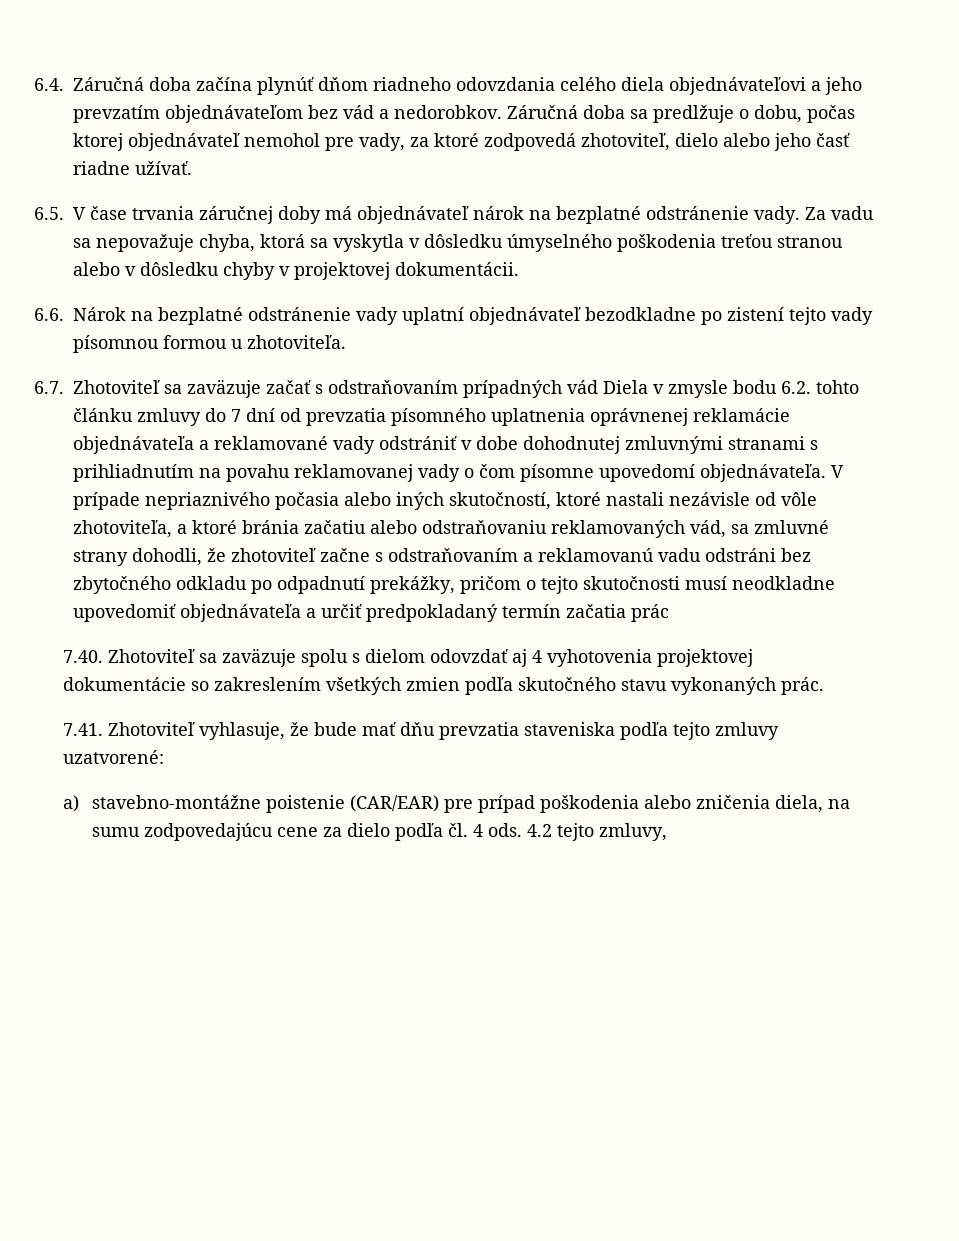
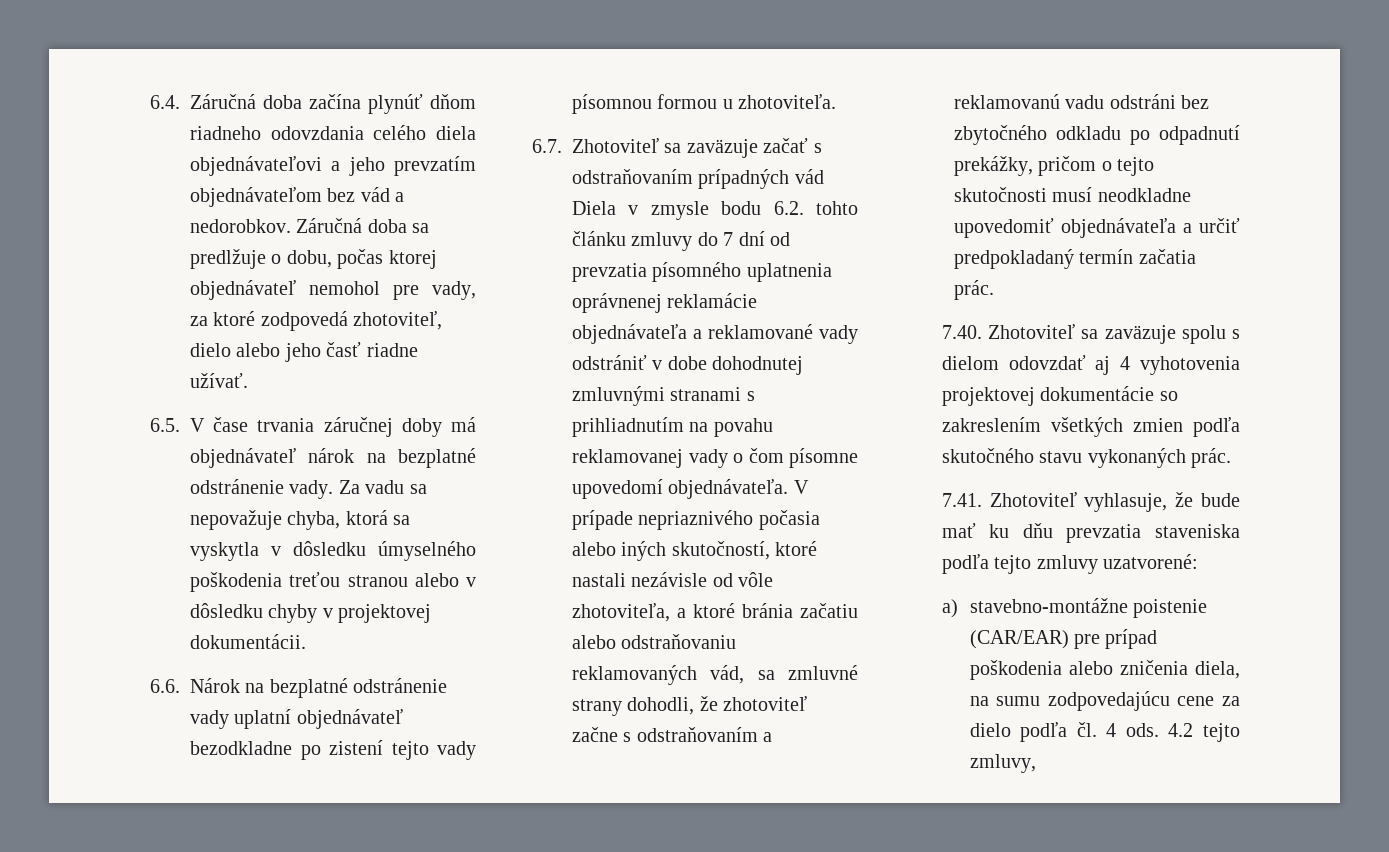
[631,604,669,622] prác -> [954,280,994,300] prác.
(397, 729) none -> [989,524,1010,538] ku

